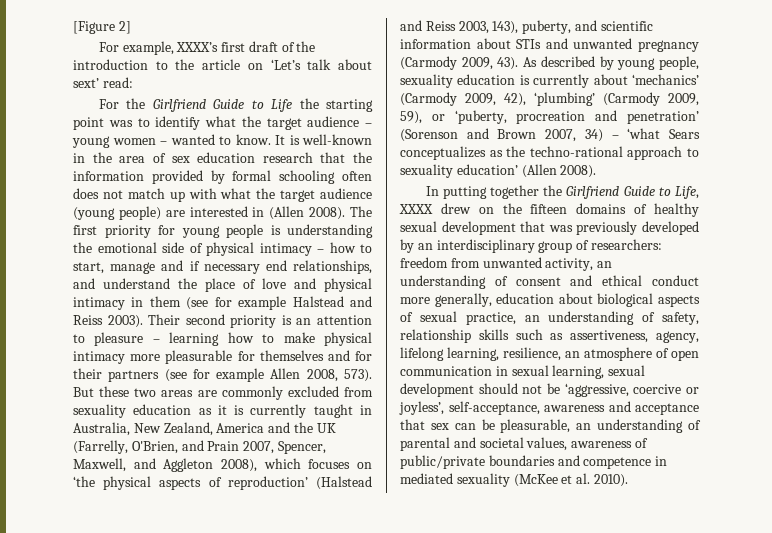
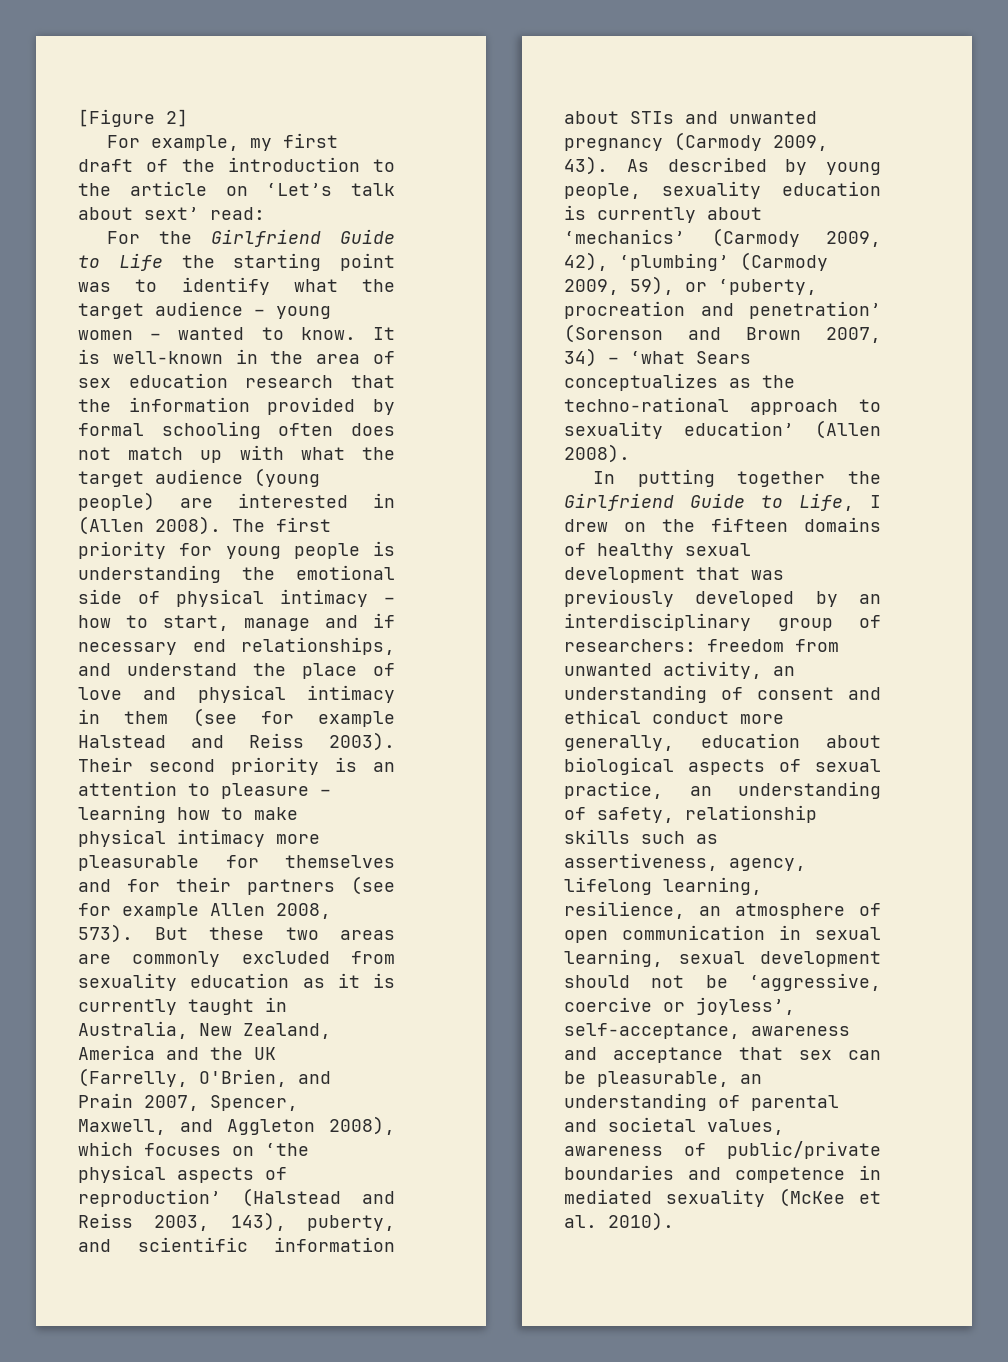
[176,42,219,52] XXXX’s -> [249,138,272,151] my
[399,204,433,214] XXXX -> [870,495,881,508] I

